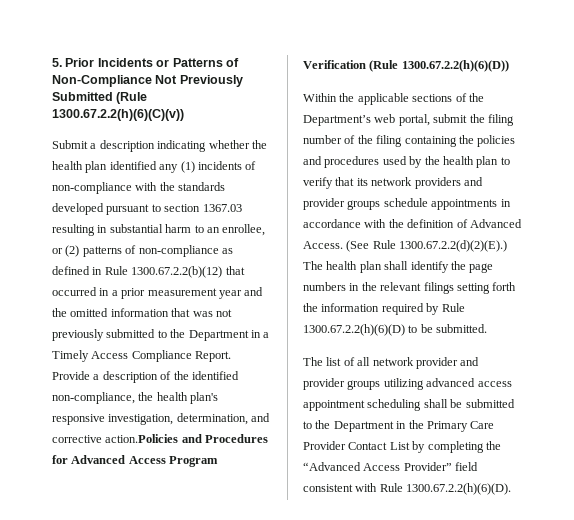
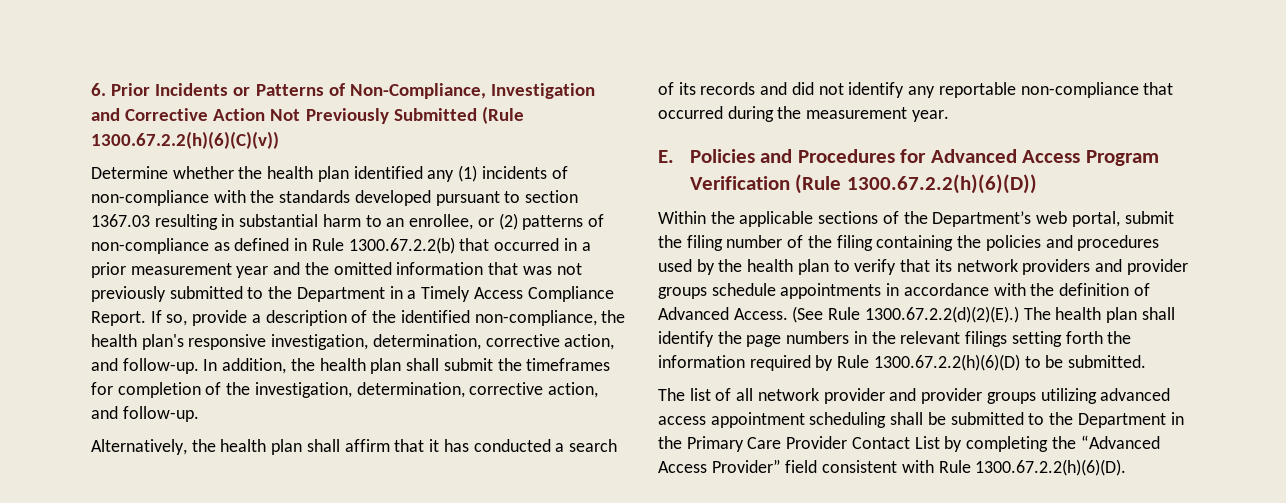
[52,58,62,67] 5. -> [91,83,106,96] 6.
[52,75,152,87] Non-Compliance -> [349,83,595,99] [91,108,266,121] Non-Compliance, Investigation and Corrective Action
[52,140,207,152] Submit a description indicating -> [91,166,168,179] Determine
[131,266,223,278] 1300.67.2.2(b)(12) -> [348,237,455,254] 1300.67.2.2(b)
[52,371,90,380] Provide -> [150,310,248,326] If so, provide
[251,413,271,422] [52,434,179,443] and corrective action.Policies -> [485,334,615,350] [91,358,611,374] [91,382,599,398] [91,406,199,422] [91,439,617,455] [658,82,1174,98] [658,106,949,122] [658,149,755,163] corrective action, and follow-up. In addition, the health plan shall submit the timeframes for completion of the investigation, determination, corrective action, and follow-up. // Alternatively, the health plan shall affirm that it has conducted a search of its records and did not identify any reportable non-compliance that occurred during the measurement year. // E. Policies

